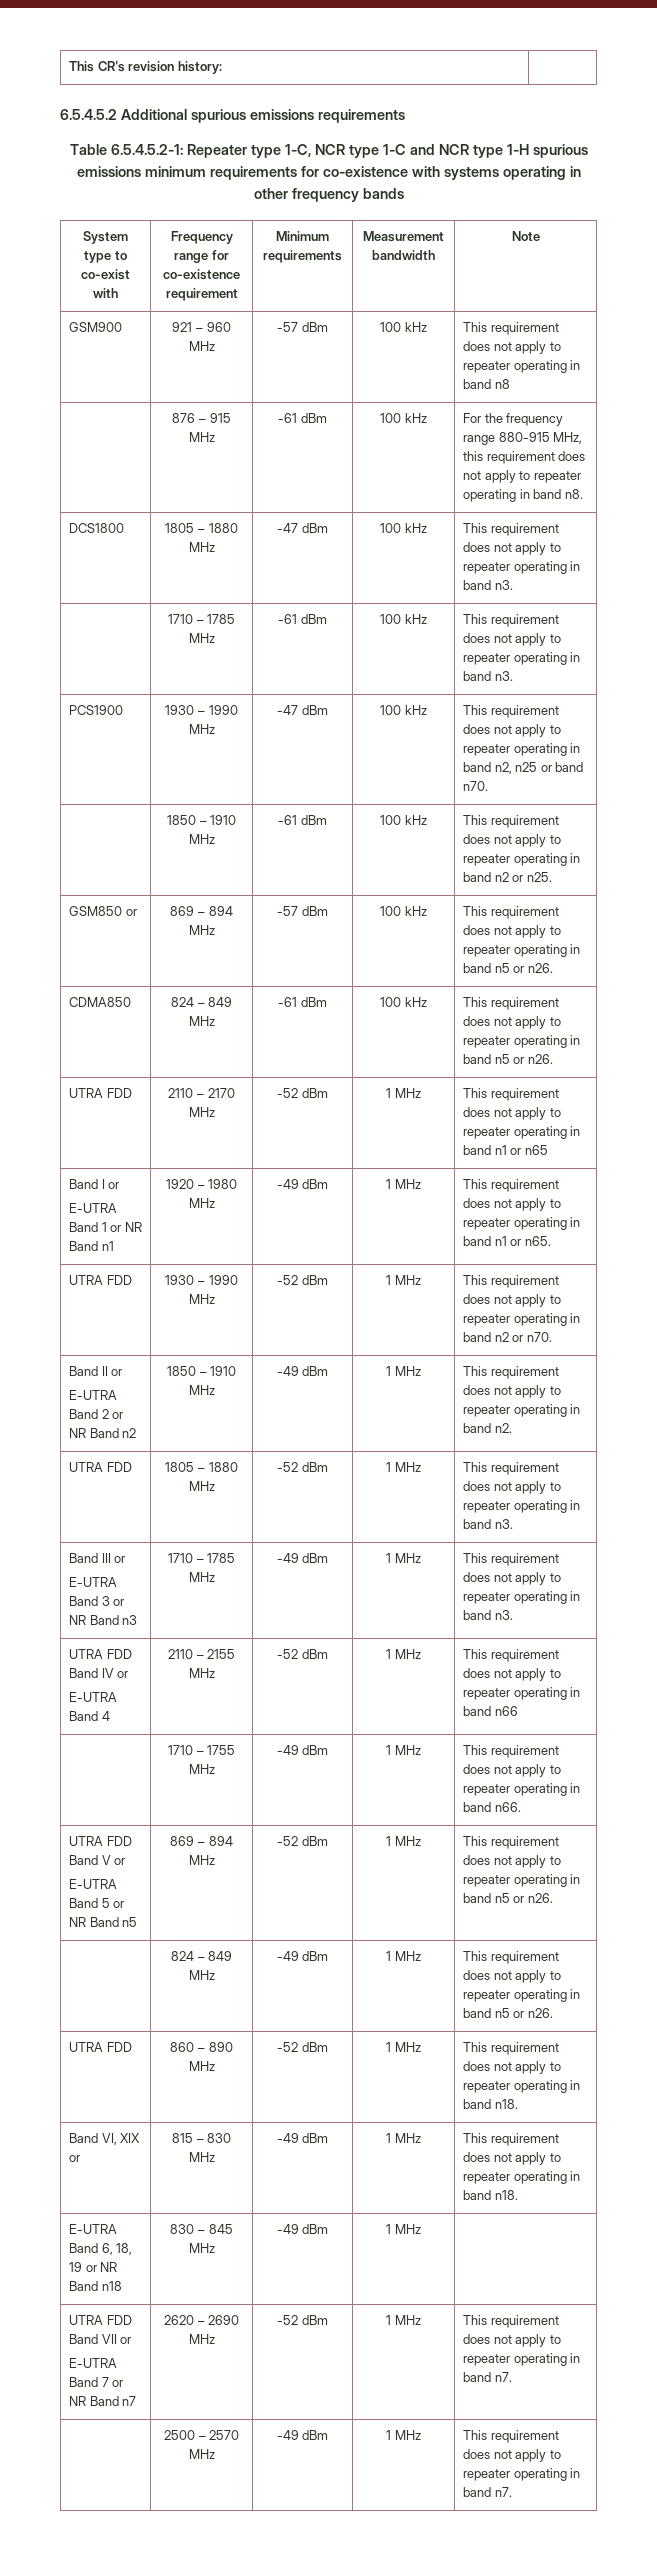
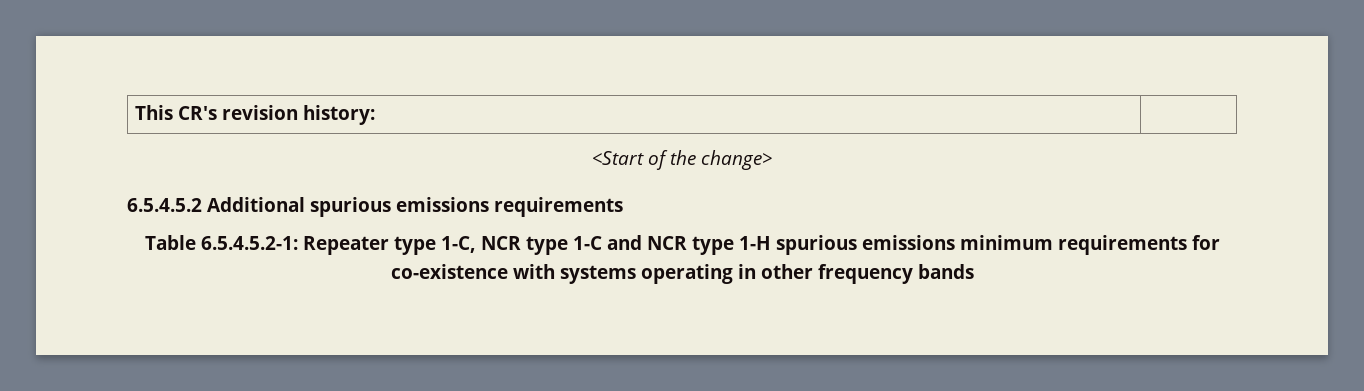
(222, 67) none -> [592,150,772,170] // <Start of the change>
[83,231,128,244] [84,251,127,263] [81,269,130,280] [93,288,118,298] [170,231,233,244] [174,250,229,263] [163,269,240,280] [165,288,238,301] [276,231,329,241] [263,250,342,263] [363,231,444,242] [372,250,435,260] [511,231,540,241] [69,322,123,332] [172,322,231,332] [188,341,215,351] [277,322,328,332] [380,322,427,332] [463,322,559,335] [463,341,561,354] [463,360,581,373] [463,379,510,389] [172,413,231,423] [188,432,215,442] [278,413,327,423] [380,413,427,423] [463,413,564,426] [463,432,583,445] [463,451,586,464] [463,470,581,483] [463,489,583,502] [69,523,125,533] [165,523,238,533] [188,542,215,552] [277,523,328,533] [380,523,427,533] [463,523,559,536] [463,542,561,555] [463,561,581,574] [463,580,513,590] [167,614,236,624] [188,633,215,643] [278,614,327,624] [380,614,427,624] [463,614,559,627] [463,633,561,646] [463,652,581,665] [463,671,513,681] [69,705,124,715] [165,705,238,715] [188,724,215,734] [277,705,328,715] [380,705,427,715] [463,705,559,718] [463,724,561,737] [463,743,581,756] [463,762,584,774] [463,781,489,791] [166,815,237,825] [188,834,215,844] [278,815,327,825] [380,815,427,825] [463,815,559,828] [463,834,561,847] [463,853,581,866] [463,872,552,882] [69,906,137,916] [170,906,233,916] [188,925,215,935] [277,906,328,916] [380,906,427,916] [463,906,559,919] [463,925,561,938] [463,944,581,957] [463,963,553,973] [69,997,132,1007] [170,997,233,1007] [188,1016,215,1026] [278,997,327,1007] [380,997,427,1007] [463,997,559,1010] [463,1016,561,1029] [463,1035,581,1048] [463,1054,553,1064] [69,1088,132,1098] [168,1088,235,1098] [188,1107,215,1117] [277,1088,328,1098] [386,1088,421,1098] [463,1088,559,1101] [463,1107,561,1120] [463,1126,581,1139] [463,1145,548,1155] [69,1179,120,1189] [69,1203,118,1213] [69,1222,142,1232] [69,1241,114,1251] [165,1179,238,1189] [188,1198,215,1208] [276,1179,329,1189] [386,1179,421,1189] [463,1179,559,1192] [463,1198,561,1211] [463,1217,581,1230] [463,1236,551,1246] [69,1275,132,1285] [165,1275,238,1285] [188,1294,215,1304] [277,1275,328,1285] [386,1275,421,1285] [463,1275,559,1288] [463,1294,561,1307] [463,1313,581,1326] [463,1332,552,1342] [69,1366,123,1376] [69,1390,118,1400] [69,1409,124,1419] [69,1428,137,1438] [166,1366,237,1376] [188,1385,215,1395] [276,1366,329,1376] [386,1366,421,1376] [463,1366,559,1379] [463,1385,561,1398] [463,1404,581,1417] [463,1423,512,1433] [69,1462,132,1472] [165,1462,238,1472] [188,1481,215,1491] [277,1462,328,1472] [386,1462,421,1472] [463,1462,559,1475] [463,1481,561,1494] [463,1500,581,1513] [463,1519,513,1529] [69,1553,126,1563] [69,1577,118,1587] [69,1596,125,1606] [69,1615,138,1625] [167,1553,236,1563] [188,1572,215,1582] [276,1553,329,1563] [386,1553,421,1563] [463,1553,559,1566] [463,1572,561,1585] [463,1591,581,1604] [463,1610,513,1620] [69,1649,132,1659] [69,1668,129,1678] [69,1692,118,1702] [69,1711,110,1721] [167,1649,236,1659] [188,1668,215,1678] [277,1649,328,1659] [386,1649,421,1659] [463,1649,559,1662] [463,1668,561,1681] [463,1687,581,1700] [463,1706,518,1716] [167,1745,236,1755] [188,1764,215,1774] [276,1745,329,1755] [386,1745,421,1755] [463,1745,559,1758] [463,1764,561,1777] [463,1783,581,1796] [463,1802,521,1812] [69,1836,132,1846] [69,1855,126,1865] [69,1879,118,1889] [69,1898,125,1908] [69,1917,138,1927] [170,1836,233,1846] [188,1855,215,1865] [277,1836,328,1846] [386,1836,421,1846] [463,1836,559,1849] [463,1855,561,1868] [463,1874,581,1887] [463,1893,553,1903] [170,1951,233,1961] [188,1970,215,1980] [276,1951,329,1961] [386,1951,421,1961] [463,1951,559,1964] [463,1970,561,1983] [463,1989,581,2002] [463,2008,553,2018] [69,2042,132,2052] [170,2042,233,2052] [188,2061,215,2071] [277,2042,328,2052] [386,2042,421,2052] [463,2042,559,2055] [463,2061,561,2074] [463,2080,581,2093] [463,2099,518,2109] [69,2133,141,2145] [69,2155,81,2162] [171,2133,232,2143] [188,2152,215,2162] [276,2133,329,2143] [386,2133,421,2143] [463,2133,559,2146] [463,2152,561,2165] [463,2171,581,2184] [463,2190,518,2200] [69,2224,118,2234] [69,2243,133,2255] [69,2262,118,2272] [69,2281,122,2291] [170,2224,233,2234] [188,2243,215,2253] [276,2224,329,2234] [386,2224,421,2234] [69,2315,132,2325] [69,2334,132,2344] [69,2358,118,2368] [69,2377,124,2387] [69,2396,137,2406] [163,2315,240,2325] [188,2334,215,2344] [277,2315,328,2325] [386,2315,421,2325] [463,2315,559,2328] [463,2334,561,2347] [463,2353,581,2366] [463,2372,512,2382] [163,2430,240,2440] [188,2449,215,2459] [276,2430,329,2440] [386,2430,421,2440] [463,2430,559,2443] [463,2449,561,2462] [463,2468,581,2481] [463,2487,512,2497] // System type to co-exist with | Frequency range for co-existence requirement | Minimum requirements | Measurement bandwidth | Note // GSM900 | 921 – 960 MHz | -57 dBm | 100 kHz | This requirement does not apply to repeater operating in band n8 // | 876 – 915 MHz | -61 dBm | 100 kHz | For the frequency range 880-915 MHz, this requirement does not apply to repeater operating in band n8. // DCS1800 | 1805 – 1880 MHz | -47 dBm | 100 kHz | This requirement does not apply to repeater operating in band n3. // | 1710 – 1785 MHz | -61 dBm | 100 kHz | This requirement does not apply to repeater operating in band n3. // PCS1900 | 1930 – 1990 MHz | -47 dBm | 100 kHz | This requirement does not apply to repeater operating in band n2, n25 or band n70. // | 1850 – 1910 MHz | -61 dBm | 100 kHz | This requirement does not apply to repeater operating in band n2 or n25. // GSM850 or | 869 – 894 MHz | -57 dBm | 100 kHz | This requirement does not apply to repeater operating in band n5 or n26. // CDMA850 | 824 – 849 MHz | -61 dBm | 100 kHz | This requirement does not apply to repeater operating in band n5 or n26. // UTRA FDD | 2110 – 2170 MHz | -52 dBm | 1 MHz | This requirement does not apply to repeater operating in band n1 or n65 // Band I or // E-UTRA Band 1 or NR Band n1 | 1920 – 1980 MHz | -49 dBm | 1 MHz | This requirement does not apply to repeater operating in band n1 or n65. // UTRA FDD | 1930 – 1990 MHz | -52 dBm | 1 MHz | This requirement does not apply to repeater operating in band n2 or n70. // Band II or // E-UTRA Band 2 or NR Band n2 | 1850 – 1910 MHz | -49 dBm | 1 MHz | This requirement does not apply to repeater operating in band n2. // UTRA FDD | 1805 – 1880 MHz | -52 dBm | 1 MHz | This requirement does not apply to repeater operating in band n3. // Band III or // E-UTRA Band 3 or NR Band n3 | 1710 – 1785 MHz | -49 dBm | 1 MHz | This requirement does not apply to repeater operating in band n3. // UTRA FDD Band IV or // E-UTRA Band 4 | 2110 – 2155 MHz | -52 dBm | 1 MHz | This requirement does not apply to repeater operating in band n66 // | 1710 – 1755 MHz | -49 dBm | 1 MHz | This requirement does not apply to repeater operating in band n66. // UTRA FDD Band V or // E-UTRA Band 5 or NR Band n5 | 869 – 894 MHz | -52 dBm | 1 MHz | This requirement does not apply to repeater operating in band n5 or n26. // | 824 – 849 MHz | -49 dBm | 1 MHz | This requirement does not apply to repeater operating in band n5 or n26. // UTRA FDD | 860 – 890 MHz | -52 dBm | 1 MHz | This requirement does not apply to repeater operating in band n18. // Band VI, XIX or | 815 – 830 MHz | -49 dBm | 1 MHz | This requirement does not apply to repeater operating in band n18. // E-UTRA Band 6, 18, 19 or NR Band n18 | 830 – 845 MHz | -49 dBm | 1 MHz | // UTRA FDD Band VII or // E-UTRA Band 7 or NR Band n7 | 2620 – 2690 MHz | -52 dBm | 1 MHz | This requirement does not apply to repeater operating in band n7. // | 2500 – 2570 MHz | -49 dBm | 1 MHz | This requirement does not apply to repeater operating in band n7. -> (974, 271) none

